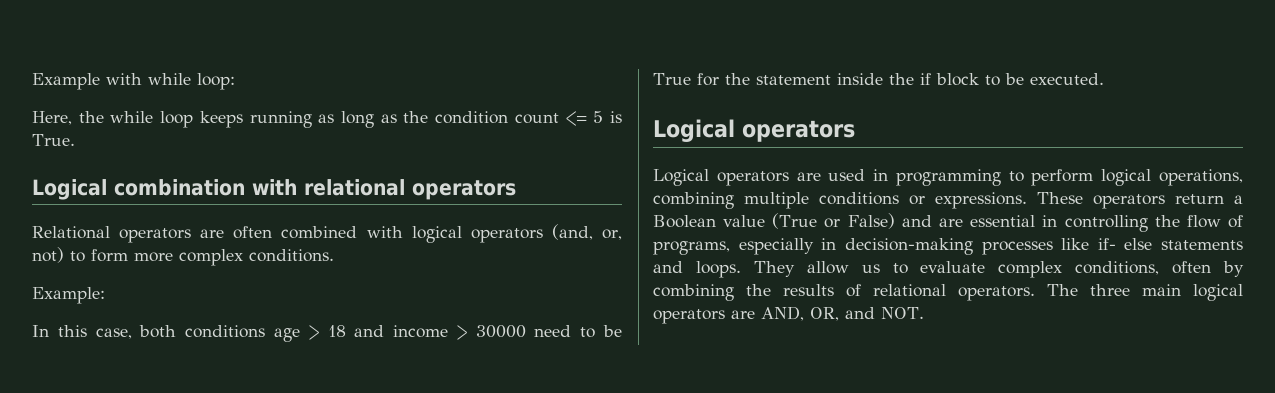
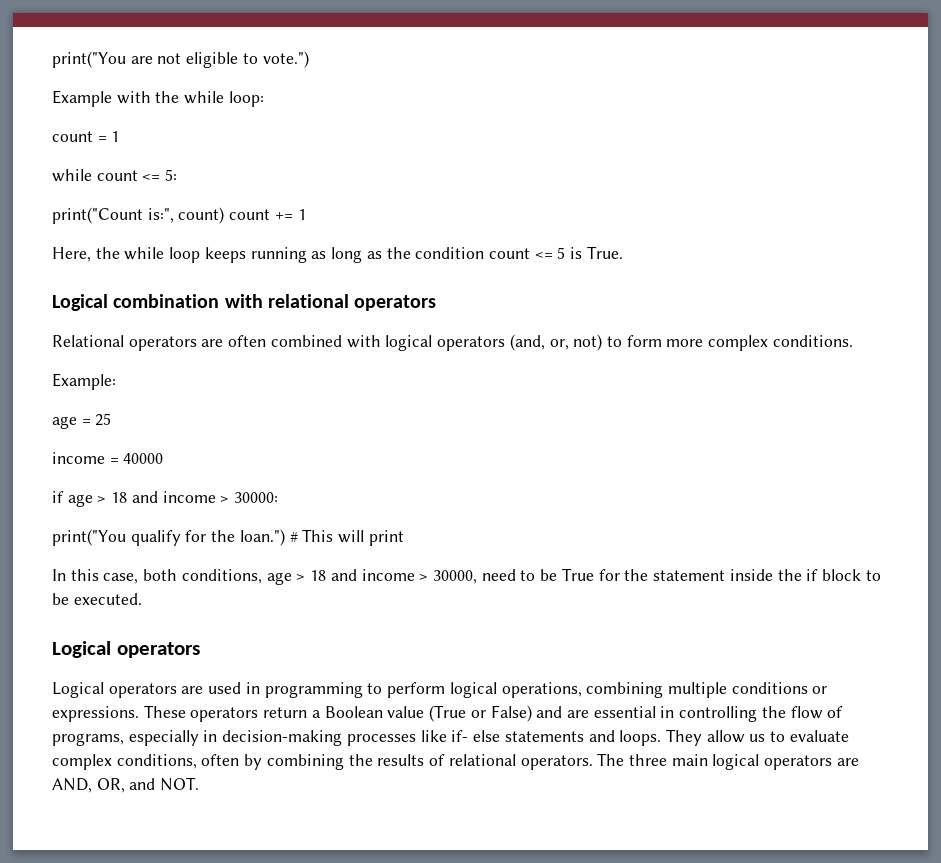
(32, 81) none -> [52,51,309,68] print("You are not eligible to vote.") //
(142, 79) none -> [155,91,180,103] the
(235, 81) none -> [52,131,120,142] [52,169,178,182] [52,207,306,224] // count = 1 // while count <= 5: // print("Count is:", count) count += 1
[32,325,526,342] In this case, both conditions age > 18 and income > 30000 -> [52,413,112,429] [52,452,164,464] [52,491,279,507] [52,529,404,546] [52,569,477,585] age = 25 // income = 40000 // if age > 18 and income > 30000: // print("You qualify for the loan.") # This will print // In this case, both conditions, age > 18 and income > 30000,

